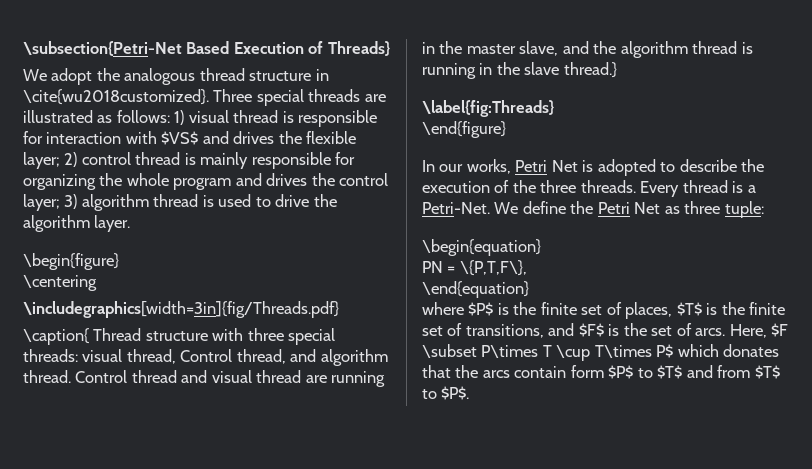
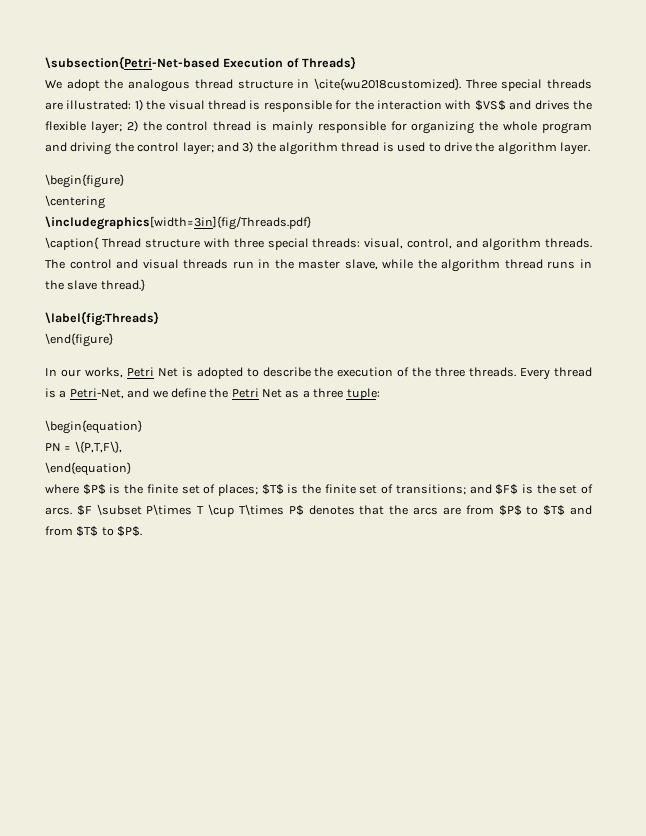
[23,41,230,56] \subsection{Petri-Net Based -> [45,57,220,69] \subsection{Petri-Net-based
[23,110,185,125] illustrated as follows: 1) -> [66,99,166,111] illustrated: 1) the
(43, 137) none -> [354,100,374,110] the
(78, 159) none -> [142,121,162,131] the
[266,173,308,186] drives -> [70,142,112,155] driving
[64,194,78,209] 3) -> [216,141,276,153] and 3) the
[82,349,388,366] [23,370,386,387] visual thread, Control thread, and algorithm thread. Control thread and visual thread are running -> [364,238,593,251] [45,259,254,269] visual, control, and algorithm threads. The control and visual threads run
[562,41,753,58] [422,63,476,79] and the algorithm thread is running -> [382,259,576,272] while the algorithm thread runs
[422,202,519,214] Petri-Net. We -> [69,388,168,399] Petri-Net, and we
(680, 210) none -> [302,390,310,398] a
[625,302,673,319] places, -> [217,484,258,496] places;
[465,324,544,338] transitions, -> [395,484,466,495] transitions;
[729,324,767,338] Here, -> (72, 511) none
[677,344,780,357] which donates -> [308,505,355,515] denotes
[514,365,604,378] contain form -> [442,505,494,515] are from

